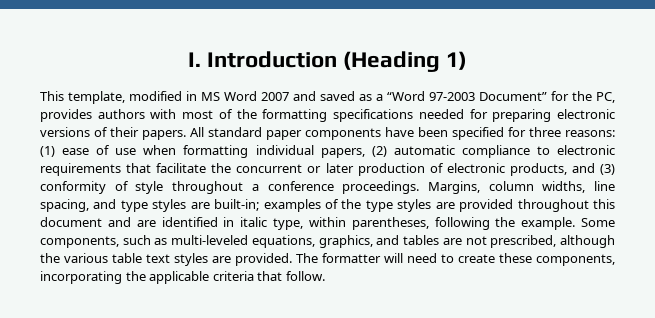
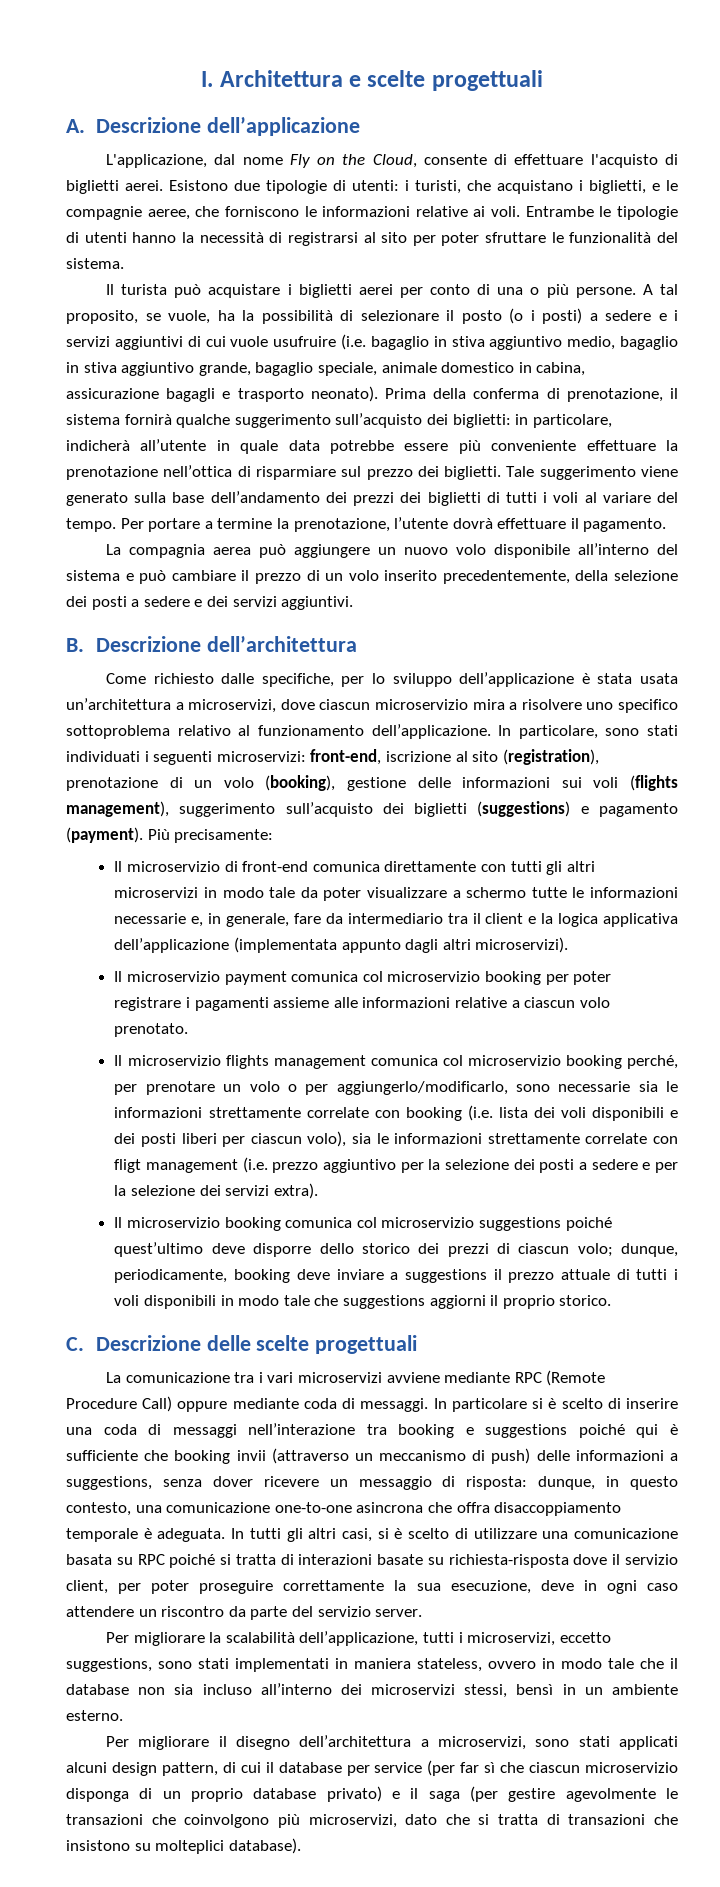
[206,51,468,72] [40,91,615,104] [40,109,615,122] [40,127,615,140] [40,145,615,158] [40,163,615,176] [40,181,615,194] [40,199,616,212] [40,217,615,230] [40,235,616,248] [40,253,615,266] [40,271,325,284] Introduction (Heading 1) // This template, modified in MS Word 2007 and saved as a “Word 97-2003 Document” for the PC, provides authors with most of the formatting specifications needed for preparing electronic versions of their papers. All standard paper components have been specified for three reasons: (1) ease of use when formatting individual papers, (2) automatic compliance to electronic requirements that facilitate the concurrent or later production of electronic products, and (3) conformity of style throughout a conference proceedings. Margins, column widths, line spacing, and type styles are built-in; examples of the type styles are provided throughout this document and are identified in italic type, within parentheses, following the example. Some components, such as multi-leveled equations, graphics, and tables are not prescribed, although the various table text styles are provided. The formatter will need to create these components, incorporating the applicable criteria that follow. -> [219,70,543,91] [66,117,360,136] [106,154,678,168] [66,180,678,194] [66,206,678,220] [66,232,679,246] [66,258,124,269] [106,284,678,298] [66,308,678,324] [66,334,678,350] [66,362,586,376] [66,386,678,402] [66,413,612,428] [66,439,678,454] [66,465,678,480] [66,491,678,506] [66,517,667,532] [106,543,678,558] [66,570,678,584] [66,596,354,610] [66,636,357,652] [106,672,679,687] [66,698,679,713] [66,724,678,739] [66,749,599,765] [66,775,679,791] [66,801,678,817] [66,827,274,843] [114,861,595,875] [114,887,678,901] [114,913,678,927] [114,937,569,953] [114,971,612,985] [114,997,610,1011] [114,1023,189,1037] [114,1055,678,1069] [114,1081,678,1095] [114,1105,679,1121] [114,1131,678,1147] [114,1157,678,1173] [114,1183,318,1199] [114,1217,612,1231] [114,1242,678,1257] [114,1269,678,1283] [114,1295,612,1309] [66,1335,418,1354] [106,1370,606,1386] [66,1396,678,1412] [66,1423,678,1438] [66,1448,678,1464] [66,1476,678,1490] [66,1502,622,1516] [66,1528,679,1542] [66,1554,678,1568] [66,1580,678,1594] [66,1606,423,1620] [106,1631,611,1646] [66,1658,678,1672] [66,1683,678,1698] [66,1710,123,1721] [106,1735,678,1750] [66,1760,679,1776] [66,1786,678,1802] [66,1814,678,1828] [66,1838,301,1854] Architettura e scelte progettuali // A. Descrizione dell’applicazione // L'applicazione, dal nome Fly on the Cloud, consente di effettuare l'acquisto di biglietti aerei. Esistono due tipologie di utenti: i turisti, che acquistano i biglietti, e le compagnie aeree, che forniscono le informazioni relative ai voli. Entrambe le tipologie di utenti hanno la necessità di registrarsi al sito per poter sfruttare le funzionalità del sistema. // Il turista può acquistare i biglietti aerei per conto di una o più persone. A tal proposito, se vuole, ha la possibilità di selezionare il posto (o i posti) a sedere e i servizi aggiuntivi di cui vuole usufruire (i.e. bagaglio in stiva aggiuntivo medio, bagaglio in stiva aggiuntivo grande, bagaglio speciale, animale domestico in cabina, assicurazione bagagli e trasporto neonato). Prima della conferma di prenotazione, il sistema fornirà qualche suggerimento sull’acquisto dei biglietti: in particolare, indicherà all’utente in quale data potrebbe essere più conveniente effettuare la prenotazione nell’ottica di risparmiare sul prezzo dei biglietti. Tale suggerimento viene generato sulla base dell’andamento dei prezzi dei biglietti di tutti i voli al variare del tempo. Per portare a termine la prenotazione, l’utente dovrà effettuare il pagamento. // La compagnia aerea può aggiungere un nuovo volo disponibile all’interno del sistema e può cambiare il prezzo di un volo inserito precedentemente, della selezione dei posti a sedere e dei servizi aggiuntivi. // B. Descrizione dell’architettura // Come richiesto dalle specifiche, per lo sviluppo dell’applicazione è stata usata un’architettura a microservizi, dove ciascun microservizio mira a risolvere uno specifico sottoproblema relativo al funzionamento dell’applicazione. In particolare, sono stati individuati i seguenti microservizi: front-end, iscrizione al sito (registration), prenotazione di un volo (booking), gestione delle informazioni sui voli (flights management), suggerimento sull’acquisto dei biglietti (suggestions) e pagamento (payment). Più precisamente: // Il microservizio di front-end comunica direttamente con tutti gli altri microservizi in modo tale da poter visualizzare a schermo tutte le informazioni necessarie e, in generale, fare da intermediario tra il client e la logica applicativa dell’applicazione (implementata appunto dagli altri microservizi). // Il microservizio payment comunica col microservizio booking per poter registrare i pagamenti assieme alle informazioni relative a ciascun volo prenotato. // Il microservizio flights management comunica col microservizio booking perché, per prenotare un volo o per aggiungerlo/modificarlo, sono necessarie sia le informazioni strettamente correlate con booking (i.e. lista dei voli disponibili e dei posti liberi per ciascun volo), sia le informazioni strettamente correlate con fligt management (i.e. prezzo aggiuntivo per la selezione dei posti a sedere e per la selezione dei servizi extra). // Il microservizio booking comunica col microservizio suggestions poiché quest’ultimo deve disporre dello storico dei prezzi di ciascun volo; dunque, periodicamente, booking deve inviare a suggestions il prezzo attuale di tutti i voli disponibili in modo tale che suggestions aggiorni il proprio storico. // C. Descrizione delle scelte progettuali // La comunicazione tra i vari microservizi avviene mediante RPC (Remote Procedure Call) oppure mediante coda di messaggi. In particolare si è scelto di inserire una coda di messaggi nell’interazione tra booking e suggestions poiché qui è sufficiente che booking invii (attraverso un meccanismo di push) delle informazioni a suggestions, senza dover ricevere un messaggio di risposta: dunque, in questo contesto, una comunicazione one-to-one asincrona che offra disaccoppiamento temporale è adeguata. In tutti gli altri casi, si è scelto di utilizzare una comunicazione basata su RPC poiché si tratta di interazioni basate su richiesta-risposta dove il servizio client, per poter proseguire correttamente la sua esecuzione, deve in ogni caso attendere un riscontro da parte del servizio server. // Per migliorare la scalabilità dell’applicazione, tutti i microservizi, eccetto suggestions, sono stati implementati in maniera stateless, ovvero in modo tale che il database non sia incluso all’interno dei microservizi stessi, bensì in un ambiente esterno. // Per migliorare il disegno dell’architettura a microservizi, sono stati applicati alcuni design pattern, di cui il database per service (per far sì che ciascun microservizio disponga di un proprio database privato) e il saga (per gestire agevolmente le transazioni che coinvolgono più microservizi, dato che si tratta di transazioni che insistono su molteplici database).

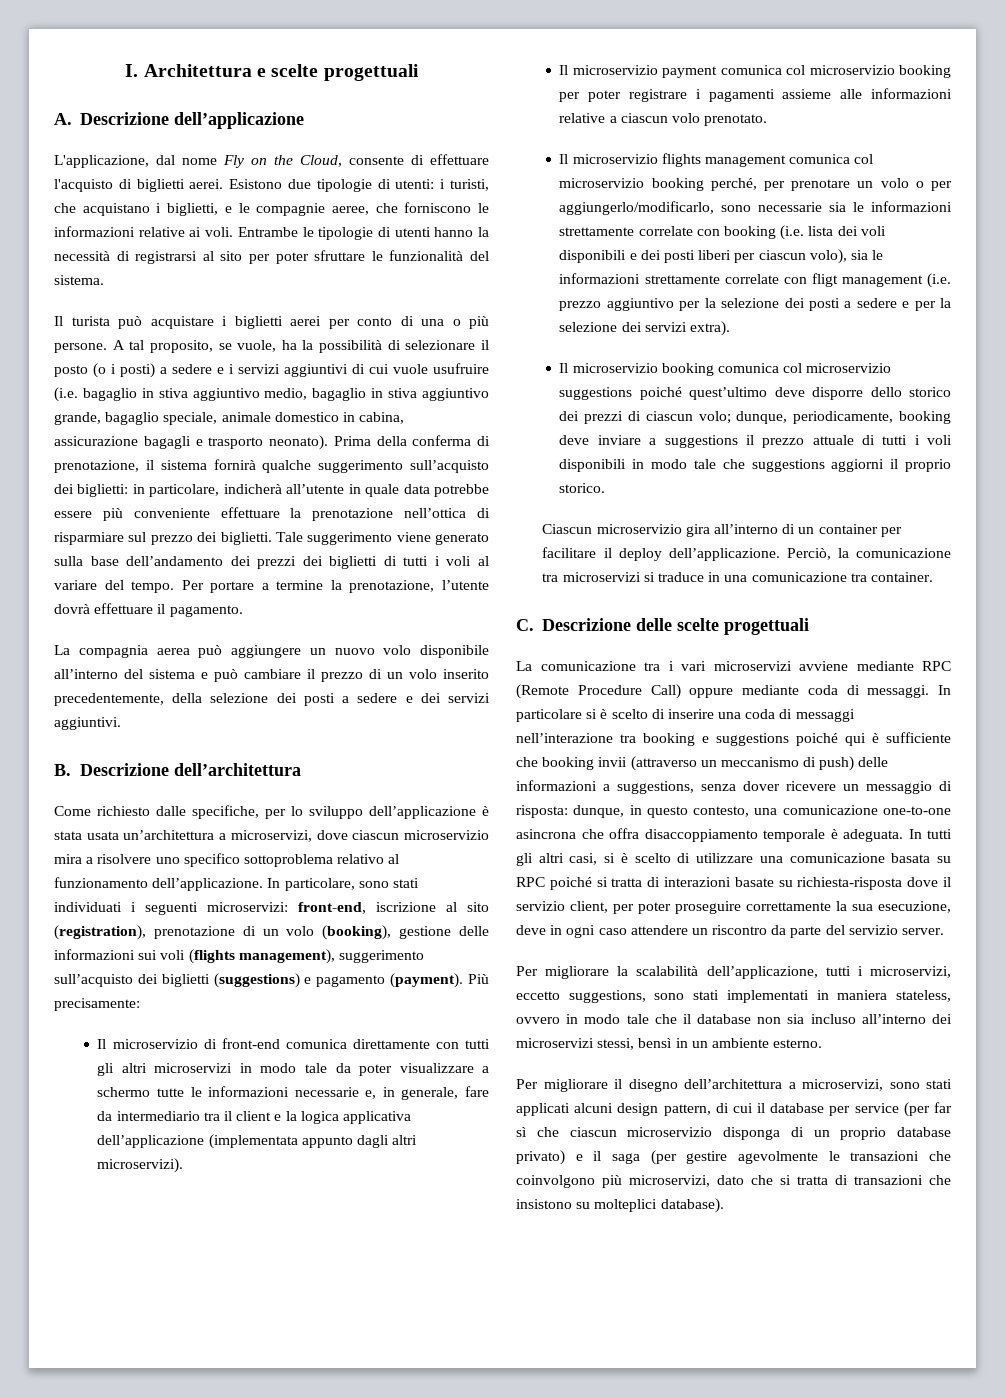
(612, 1300) none -> [542,524,902,537] [542,547,951,561] [542,572,933,582] // Ciascun microservizio gira all’interno di un container per facilitare il deploy dell’applicazione. Perciò, la comunicazione tra microservizi si traduce in una comunicazione tra container.

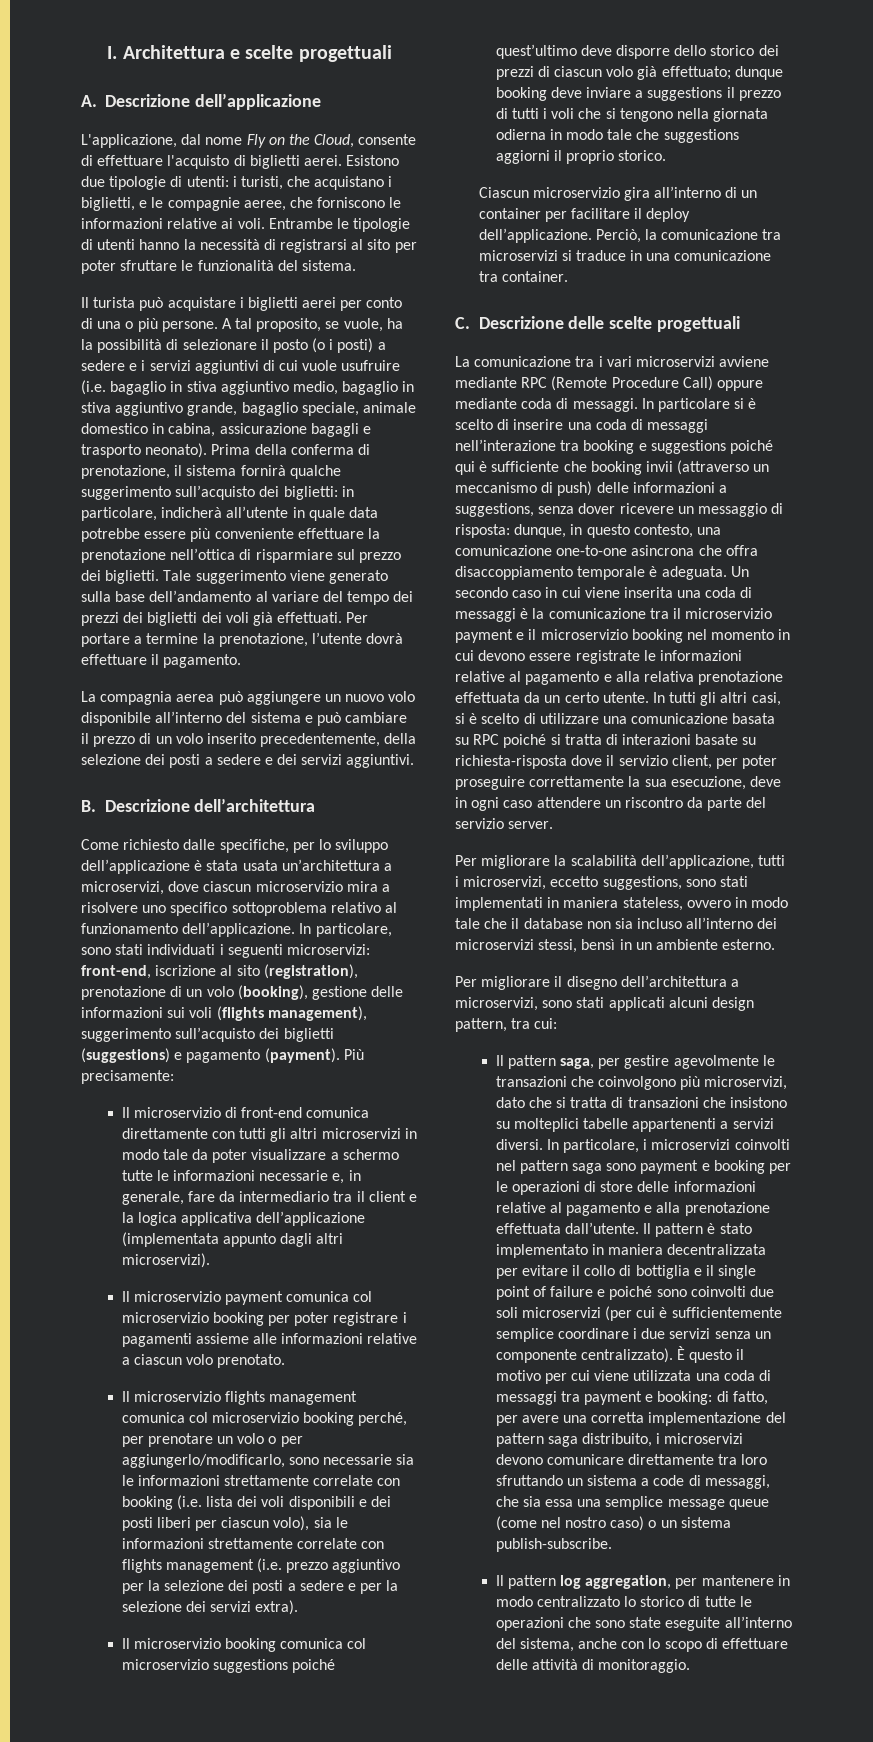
[230,556,490,569] [54,580,175,593] dei prezzi dei biglietti di tutti i voli al variare del tempo. -> [255,591,414,605] [81,612,343,626] al variare del tempo dei prezzi dei biglietti dei voli già effettuati.
[811,273,838,287] fligt -> [121,1559,162,1573] flights
[698,411,894,424] volo; dunque, periodicamente, -> [606,66,783,80] volo già effettuato; dunque
[812,435,952,445] [559,459,627,472] attuale di tutti i voli disponibili -> [495,108,769,122] [495,129,546,140] di tutti i voli che si tengono nella giornata odierna
(903, 835) none -> [730,566,749,577] [455,587,753,598] [455,608,773,622] [455,629,791,643] [455,650,742,664] [455,671,784,685] [455,692,649,703] Un secondo caso in cui viene inserita una coda di messaggi è la comunicazione tra il microservizio payment e il microservizio booking nel momento in cui devono essere registrate le informazioni relative al pagamento e alla relativa prenotazione effettuata da un certo utente.
[715,1102,952,1117] [516,1127,951,1140] [516,1150,677,1165] di cui il database per service (per far sì che ciascun microservizio disponga di un proprio database privato) e il saga (per -> [511,1018,558,1029] [495,1055,621,1069] tra cui: // Il pattern saga, per
[660,1198,724,1213] database). -> [582,1118,774,1132] [495,1139,790,1153] [495,1160,791,1174] [495,1181,756,1195] [495,1202,770,1216] [495,1222,752,1237] [495,1244,767,1258] [495,1265,757,1279] [495,1286,774,1300] [495,1306,782,1321] [495,1328,771,1342] [495,1346,745,1363] [495,1370,771,1384] [495,1391,768,1405] [495,1412,786,1426] [495,1433,744,1447] [495,1454,768,1465] [495,1475,770,1489] [495,1496,769,1510] [495,1516,731,1531] [495,1538,612,1552] [495,1575,790,1589] [495,1596,752,1607] [495,1616,792,1631] [495,1638,788,1652] [495,1659,691,1673] tabelle appartenenti a servizi diversi. In particolare, i microservizi coinvolti nel pattern saga sono payment e booking per le operazioni di store delle informazioni relative al pagamento e alla prenotazione effettuata dall’utente. Il pattern è stato implementato in maniera decentralizzata per evitare il collo di bottiglia e il single point of failure e poiché sono coinvolti due soli microservizi (per cui è sufficientemente semplice coordinare i due servizi senza un componente centralizzato). È questo il motivo per cui viene utilizzata una coda di messaggi tra payment e booking: di fatto, per avere una corretta implementazione del pattern saga distribuito, i microservizi devono comunicare direttamente tra loro sfruttando un sistema a code di messaggi, che sia essa una semplice message queue (come nel nostro caso) o un sistema publish-subscribe. // Il pattern log aggregation, per mantenere in modo centralizzato lo storico di tutte le operazioni che sono state eseguite all’interno del sistema, anche con lo scopo di effettuare delle attività di monitoraggio.

